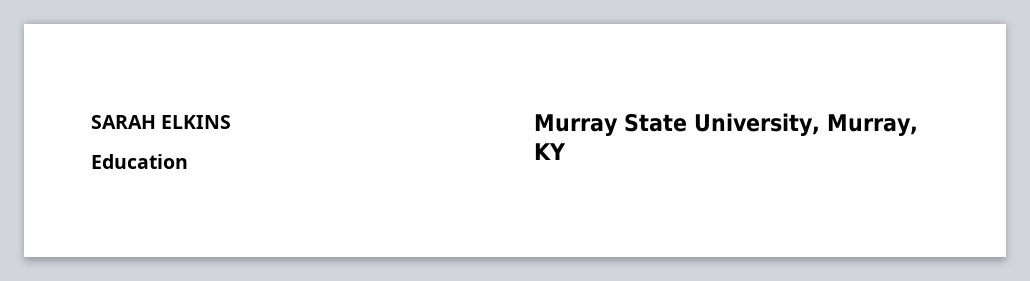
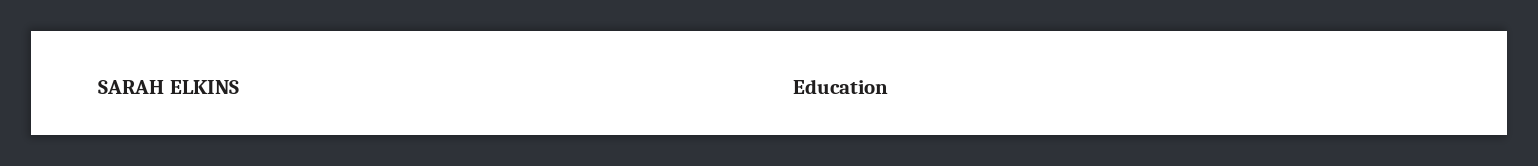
[534,113,918,136] [534,143,566,160] // Murray State University, Murray, KY -> (888, 86) none

